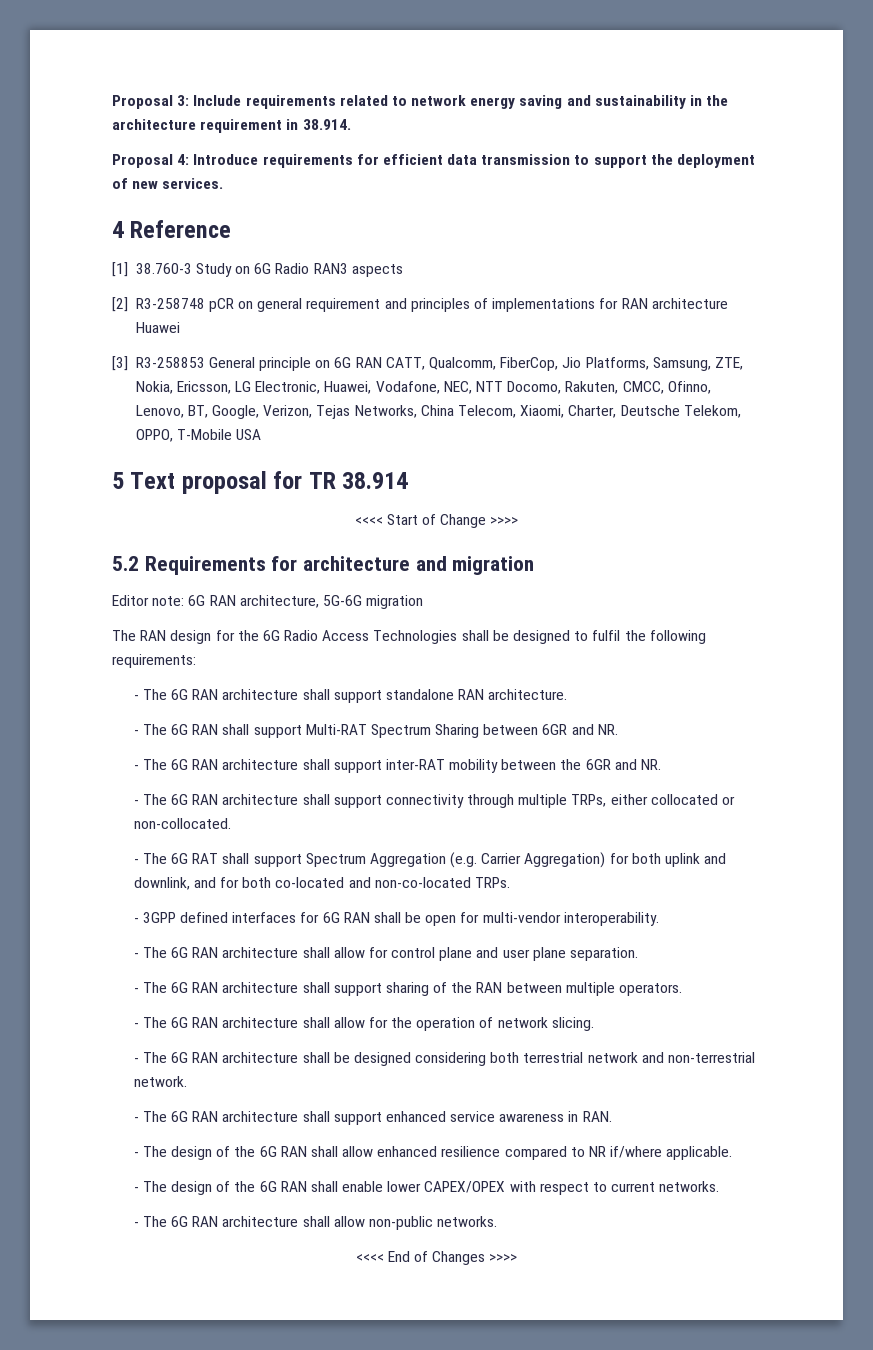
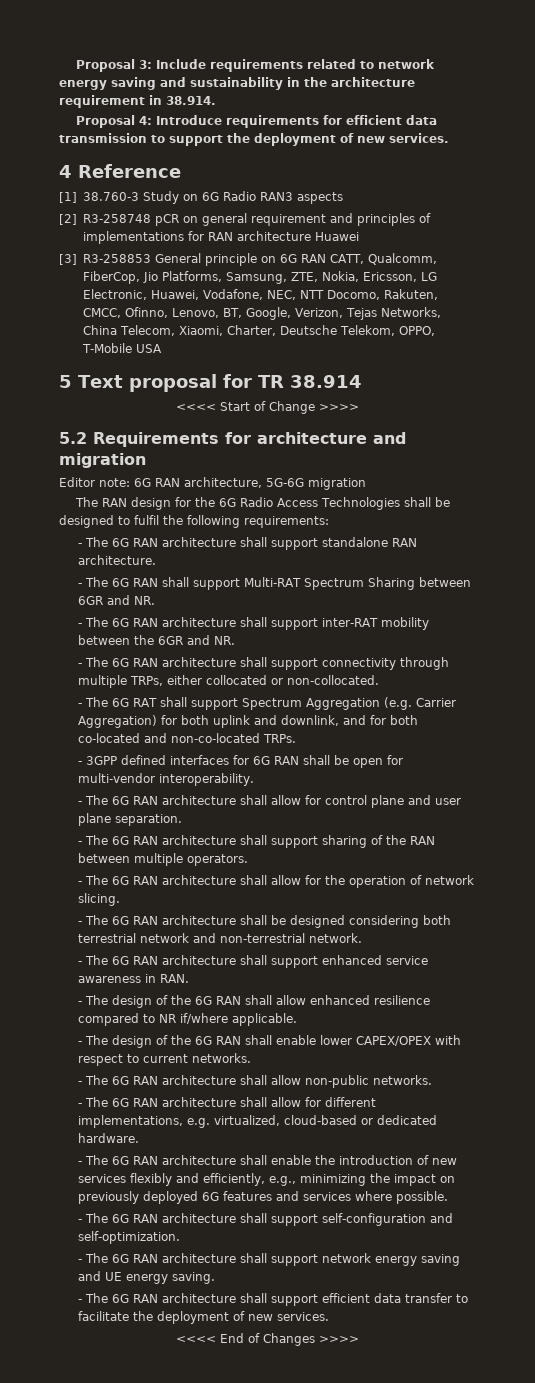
(498, 1221) none -> [78,1097,377,1107] [78,1115,438,1128] [78,1133,140,1143] [78,1155,458,1165] [78,1173,456,1186] [78,1191,449,1204] [78,1213,454,1226] [78,1231,181,1244] [78,1253,461,1266] [78,1271,216,1284] [78,1293,469,1306] [78,1311,330,1324] // - The 6G RAN architecture shall allow for different implementations, e.g. virtualized, cloud-based or dedicated hardware. // - The 6G RAN architecture shall enable the introduction of new services flexibly and efficiently, e.g., minimizing the impact on previously deployed 6G features and services where possible. // - The 6G RAN architecture shall support self-configuration and self-optimization. // - The 6G RAN architecture shall support network energy saving and UE energy saving. // - The 6G RAN architecture shall support efficient data transfer to facilitate the deployment of new services.

